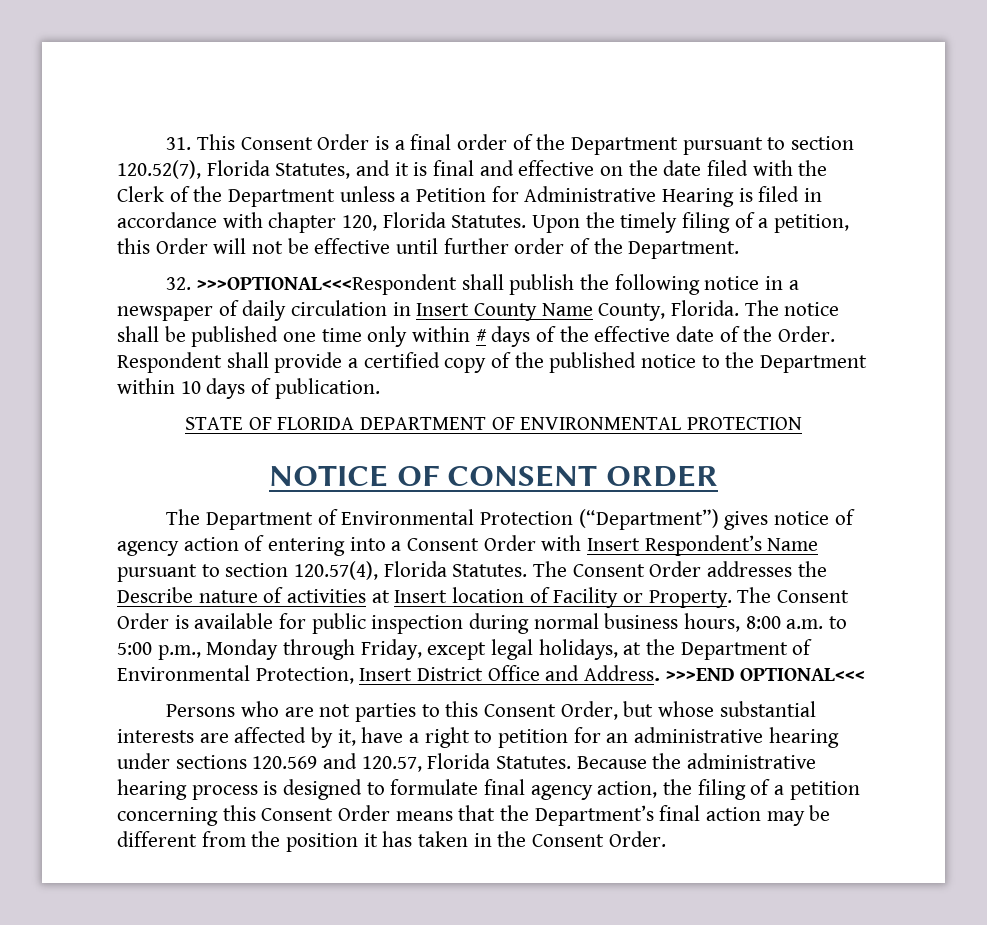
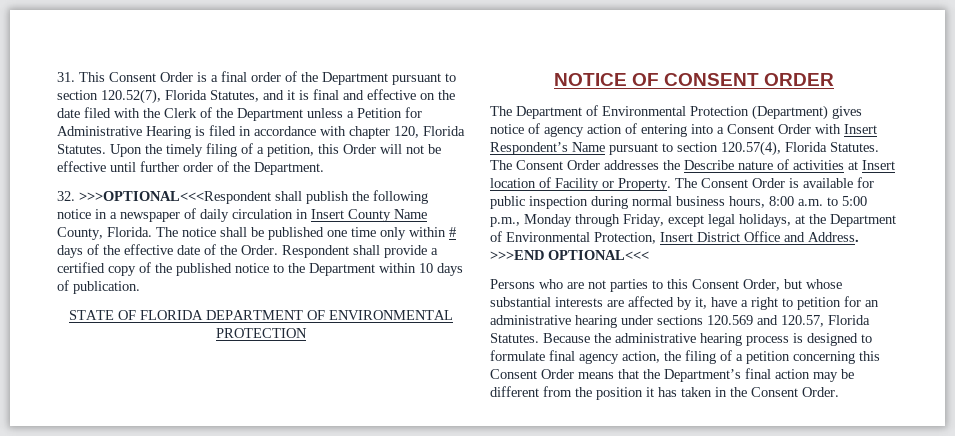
[578,509,719,530] (“Department”) -> [752,105,828,120] (Department)

